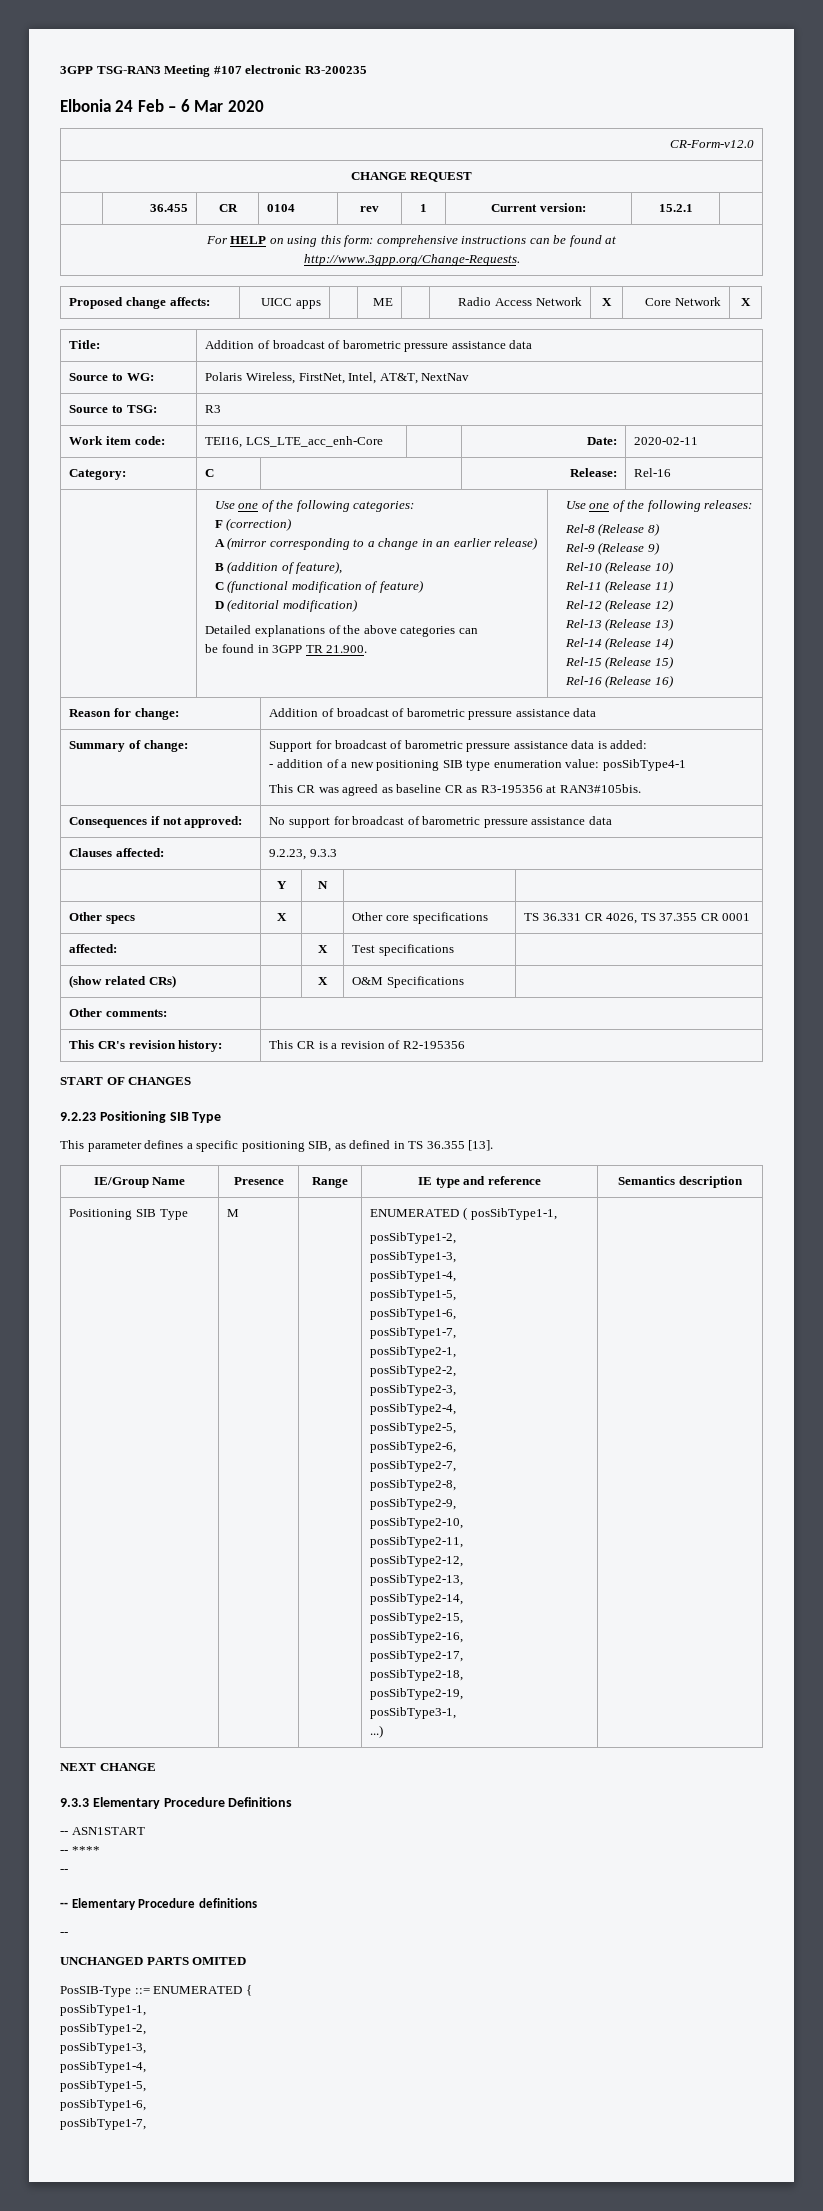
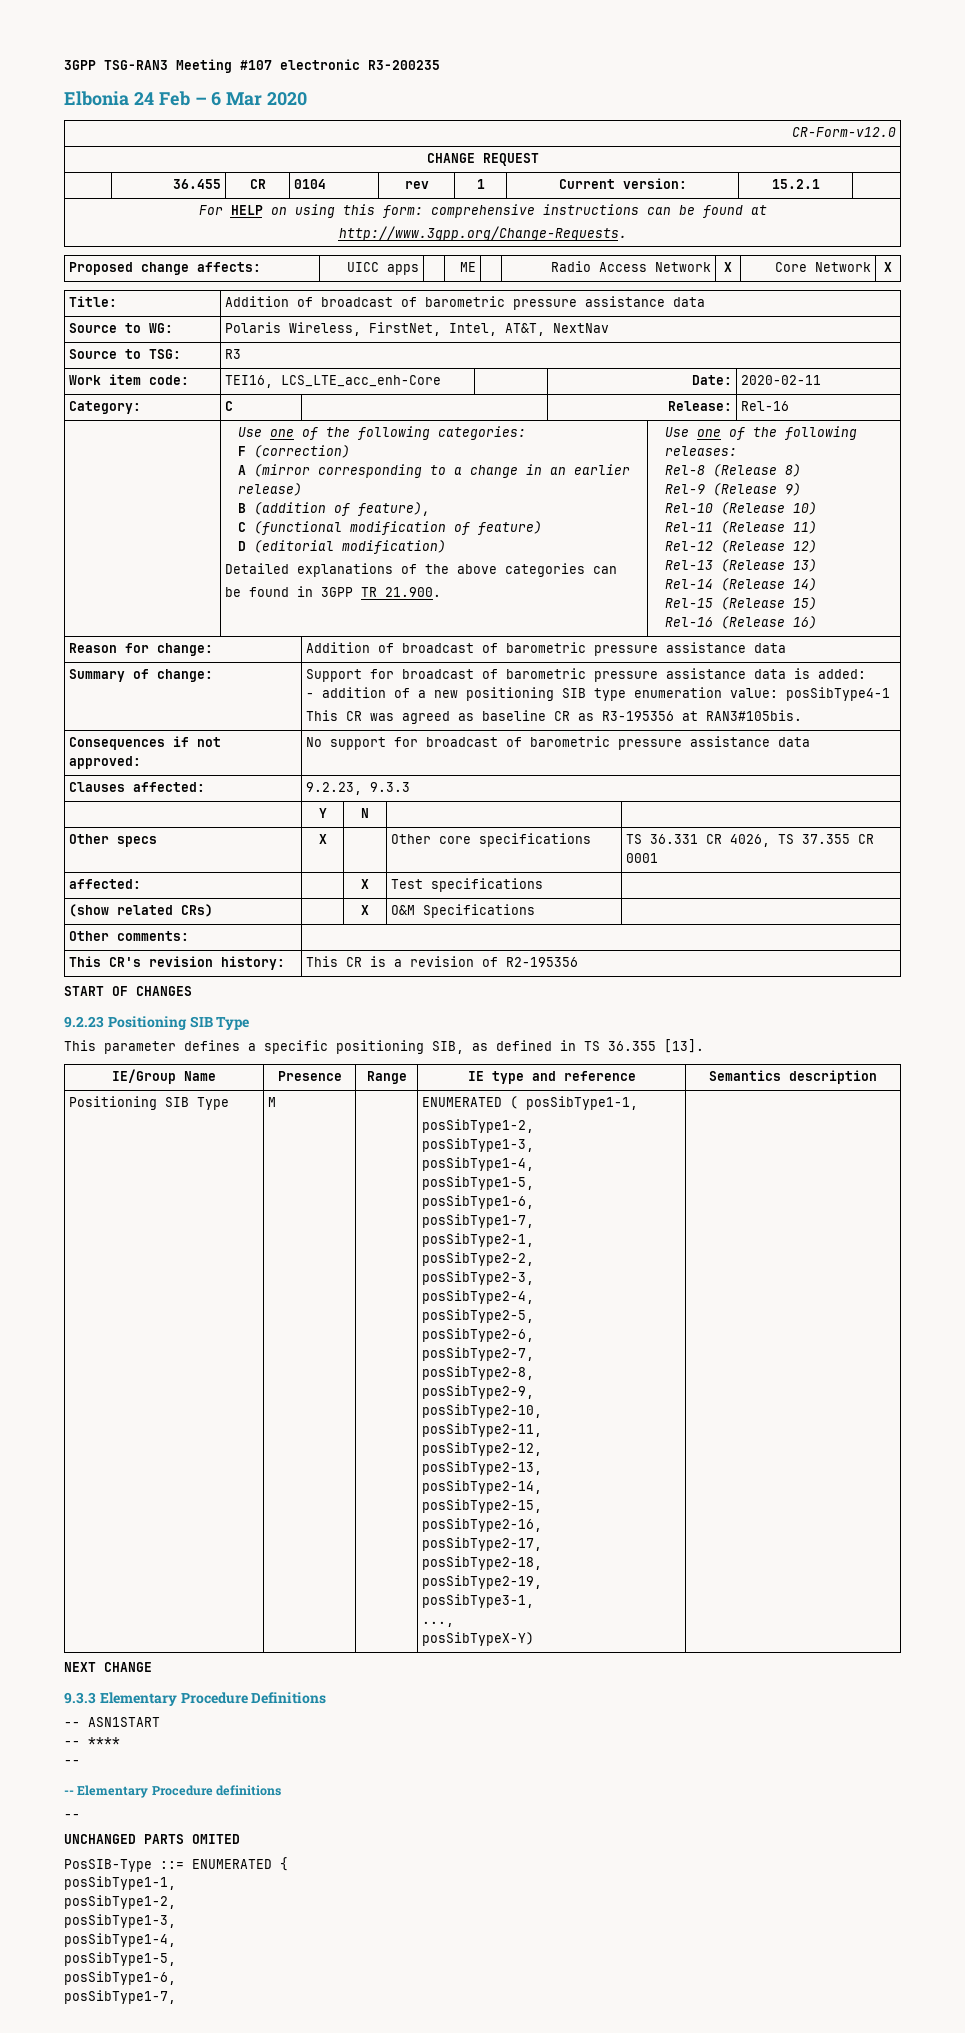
[370,1725,384,1738] ...) -> [422,1621,455,1627] [422,1632,535,1646] ..., // posSibTypeX-Y)

